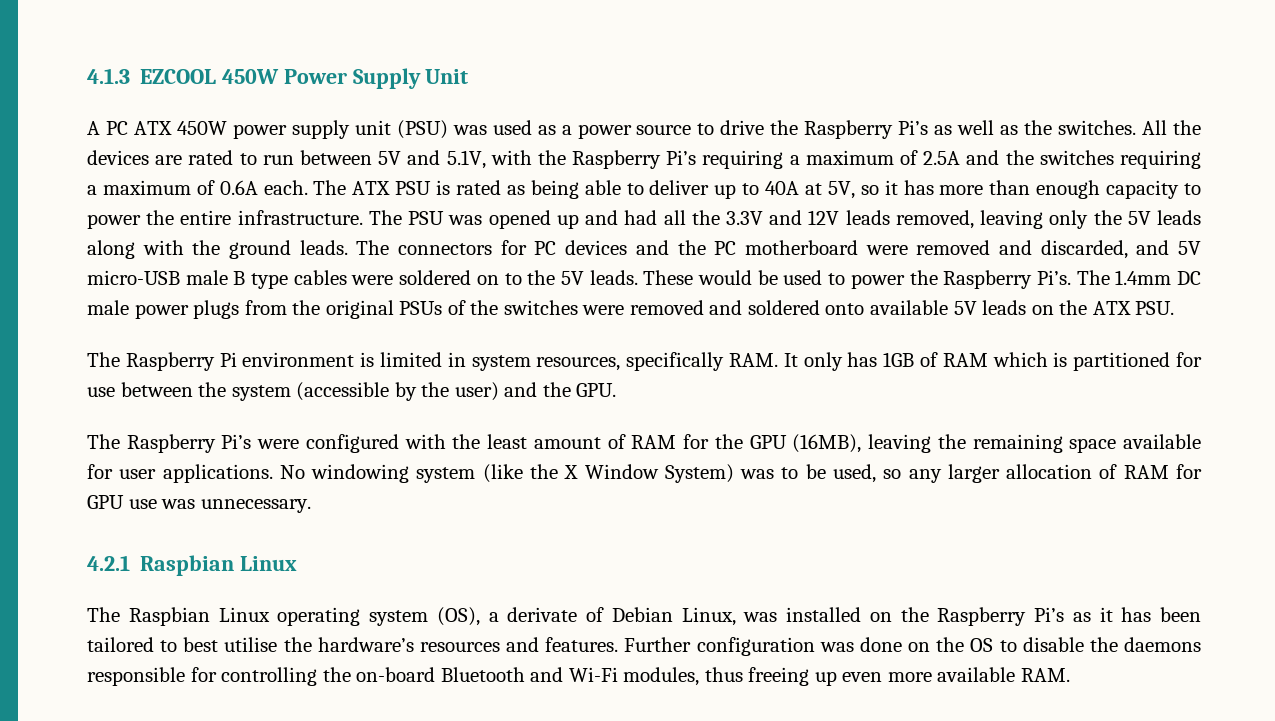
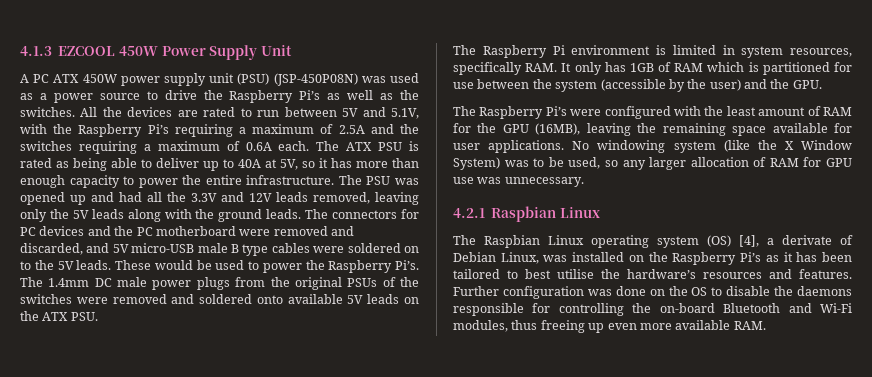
(448, 129) none -> [273,73,358,86] (JSP-450P08N)
[436,607,480,626] (OS), -> [707,235,759,247] (OS) [4],

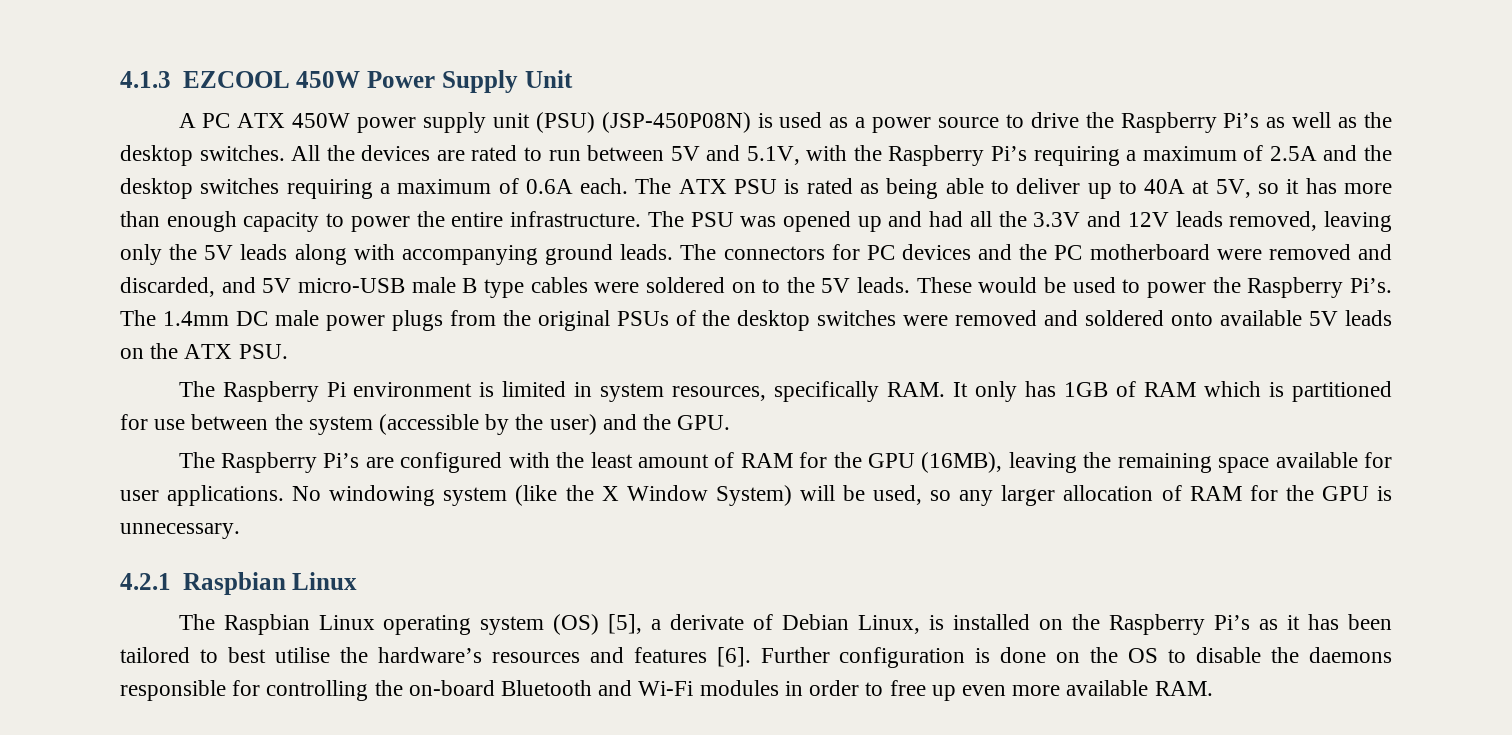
[361,76,386,83] was -> [757,113,773,128] is
(420, 95) none -> [120,145,193,166] desktop
(419, 129) none -> [120,178,193,199] desktop
[195,209,215,219] the -> [401,245,538,265] accompanying
(420, 282) none -> [737,310,811,331] desktop
[570,109,602,116] were -> [365,457,394,468] are
[504,158,545,167] was to -> [799,485,835,501] will
[826,158,852,167] [453,177,502,184] GPU use was -> [1285,485,1392,501] the GPU is
[739,235,759,247] [4], -> [608,614,643,634] [5],
[543,255,568,262] was -> [929,615,945,630] is
[799,269,852,279] features. -> [633,647,751,667] features [6].
[587,289,612,296] was -> [975,648,991,663] is
[453,320,585,333] modules, thus freeing -> [699,680,926,696] modules in order to free

